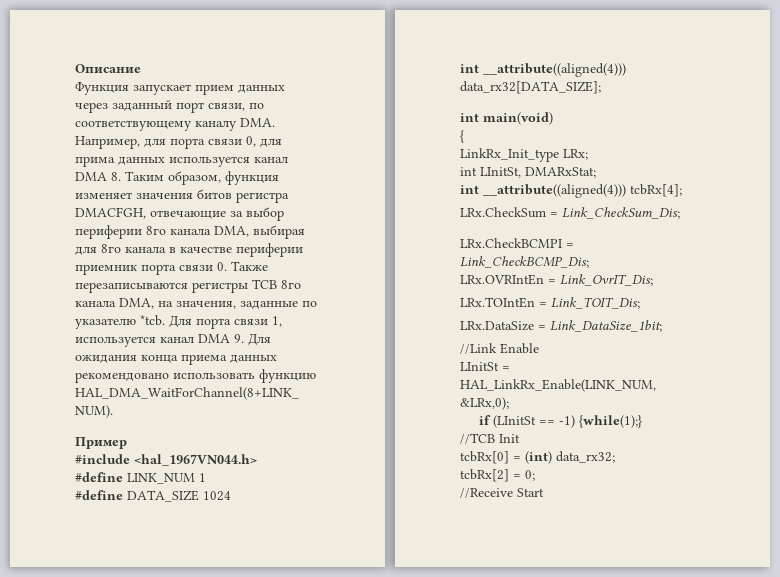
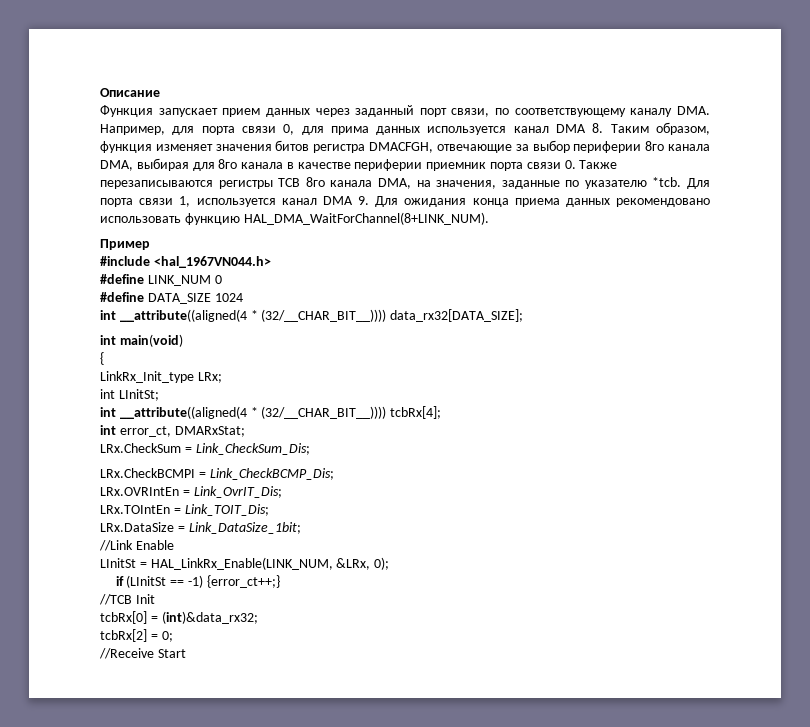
[199,473,206,482] 1 -> [214,275,222,284] 0
[483,63,626,77] __attribute((aligned(4))) -> [119,309,387,322] __attribute((aligned(4 * (32/__CHAR_BIT__))))
[480,167,596,178] [460,184,682,198] LInitSt, DMARxStat; // int __attribute((aligned(4))) tcbRx[4]; -> [118,389,159,401] [100,406,442,419] [100,425,245,437] LInitSt; // int __attribute((aligned(4 * (32/__CHAR_BIT__)))) tcbRx[4]; // int error_ct, DMARxStat;
[460,397,509,410] &LRx,0); -> [336,557,390,570] &LRx, 0);
[579,415,643,428] {while(1);} -> [206,575,280,588] {error_ct++;}
[525,451,615,464] (int) data_rx32; -> [161,611,258,624] (int)&data_rx32;

